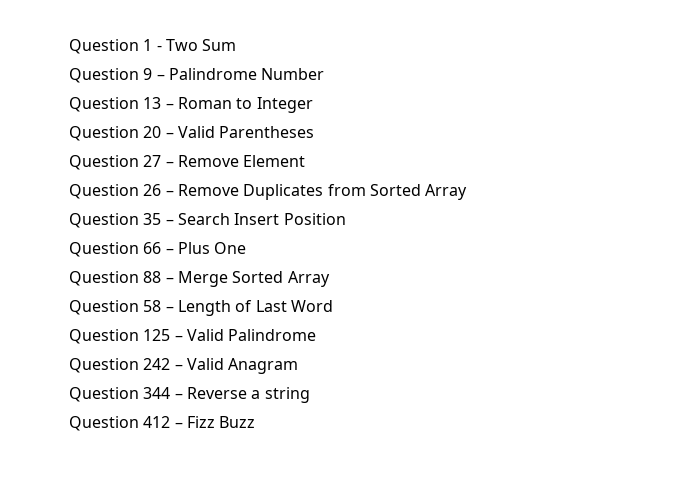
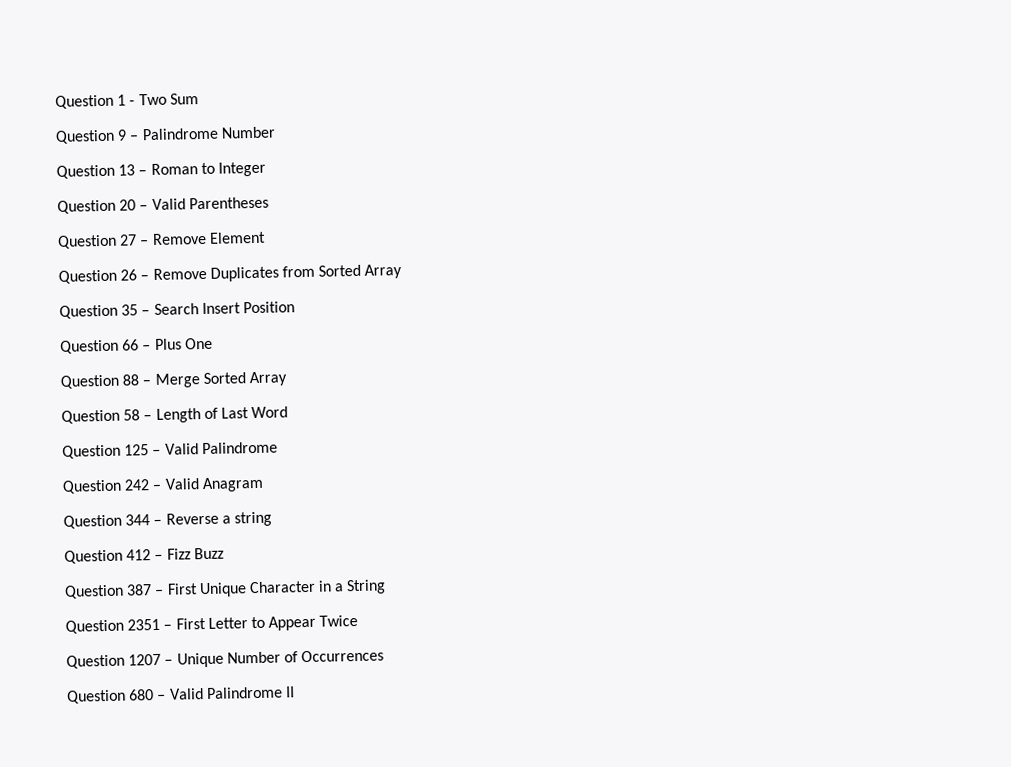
(256, 422) none -> [64,579,387,599] [65,614,359,634] [66,649,385,669] [67,686,295,704] // Question 387 – First Unique Character in a String // Question 2351 – First Letter to Appear Twice // Question 1207 – Unique Number of Occurrences // Question 680 – Valid Palindrome II

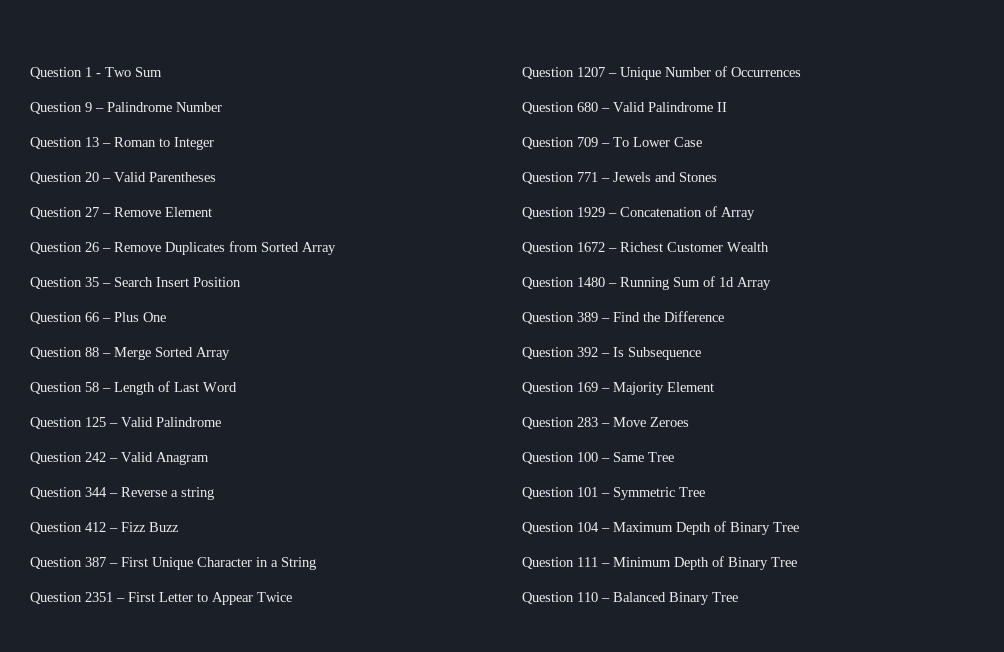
(295, 692) none -> [522,137,702,149] [522,172,717,184] [522,206,755,220] [522,242,769,254] [522,276,771,290] [522,311,724,324] [522,347,701,360] [522,382,714,395] [522,417,689,429] [522,452,674,464] [522,487,705,500] [522,521,799,535] [522,556,797,570] [522,592,738,605] // Question 709 – To Lower Case // Question 771 – Jewels and Stones // Question 1929 – Concatenation of Array // Question 1672 – Richest Customer Wealth // Question 1480 – Running Sum of 1d Array // Question 389 – Find the Difference // Question 392 – Is Subsequence // Question 169 – Majority Element // Question 283 – Move Zeroes // Question 100 – Same Tree // Question 101 – Symmetric Tree // Question 104 – Maximum Depth of Binary Tree // Question 111 – Minimum Depth of Binary Tree // Question 110 – Balanced Binary Tree

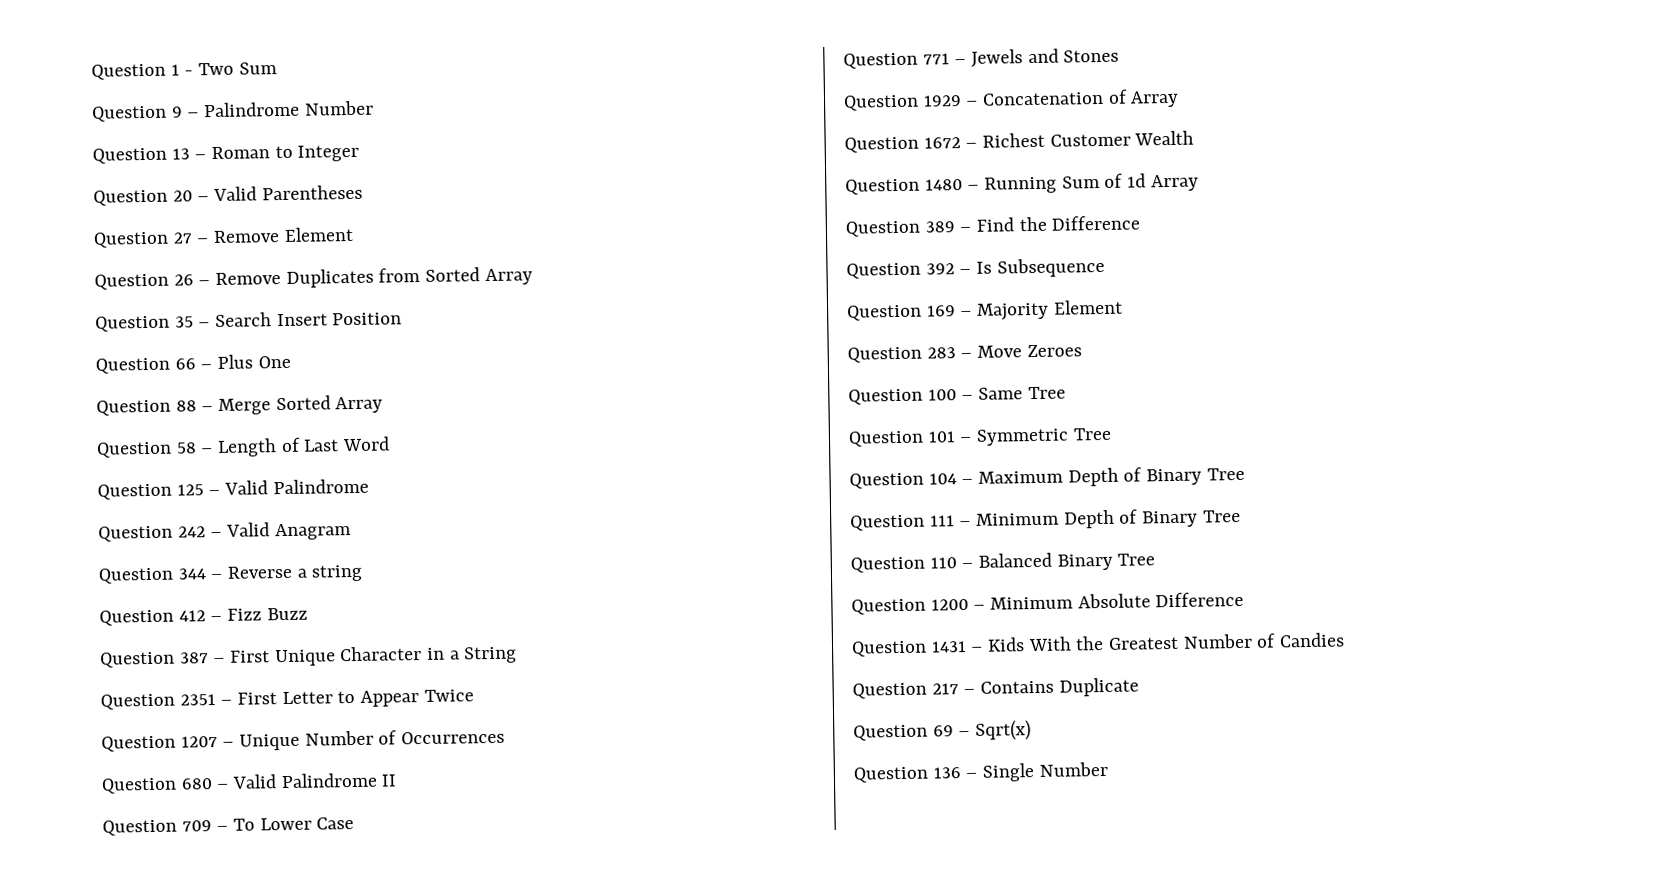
(738, 597) none -> [851,591,1245,615] [851,632,1346,657] [852,677,1139,699] [853,720,1032,741] [853,761,1108,783] // Question 1200 – Minimum Absolute Difference // Question 1431 – Kids With the Greatest Number of Candies // Question 217 – Contains Duplicate // Question 69 – Sqrt(x) // Question 136 – Single Number

